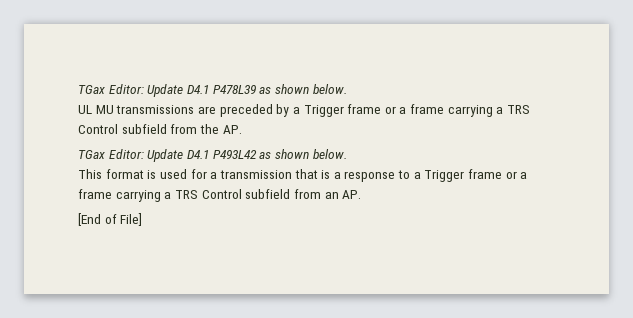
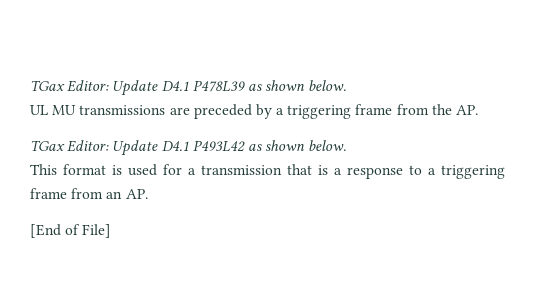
[303,104,531,117] [78,124,167,134] Trigger frame or a frame carrying a TRS Control subfield -> [287,104,393,119] triggering frame
[424,169,528,182] [78,189,291,202] Trigger frame or a frame carrying a TRS Control subfield -> [441,165,505,179] [30,188,67,199] triggering frame

